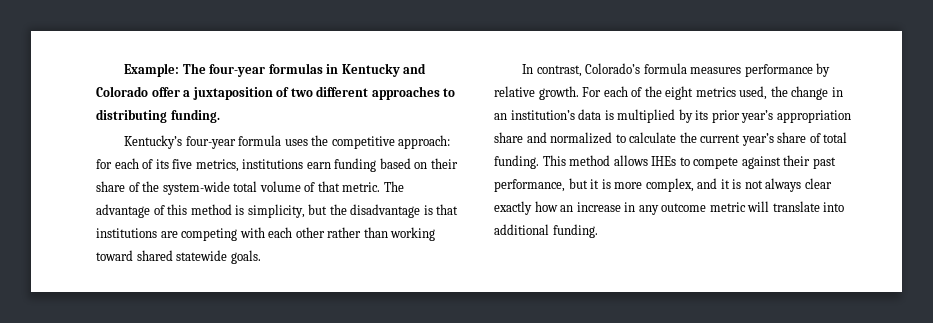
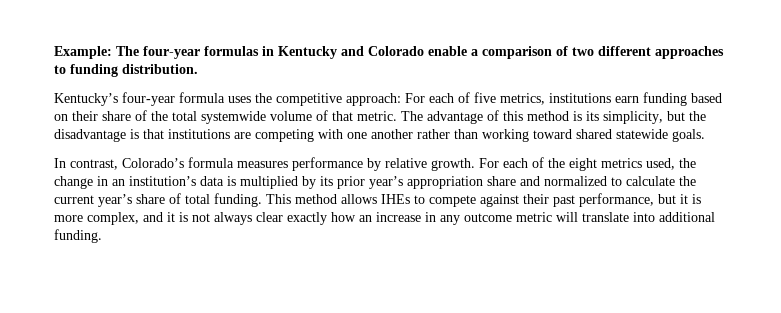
[151,87,273,100] offer a juxtaposition -> [428,46,552,59] enable a comparison
[96,109,220,123] distributing funding. -> [70,64,198,77] funding distribution.
[96,158,169,169] for each of its -> [405,92,470,103] For each of
[162,181,258,195] system-wide total -> [172,111,266,124] total systemwide
(245, 210) none -> [586,111,599,121] its
[268,227,325,238] each other -> [347,129,413,139] one another

